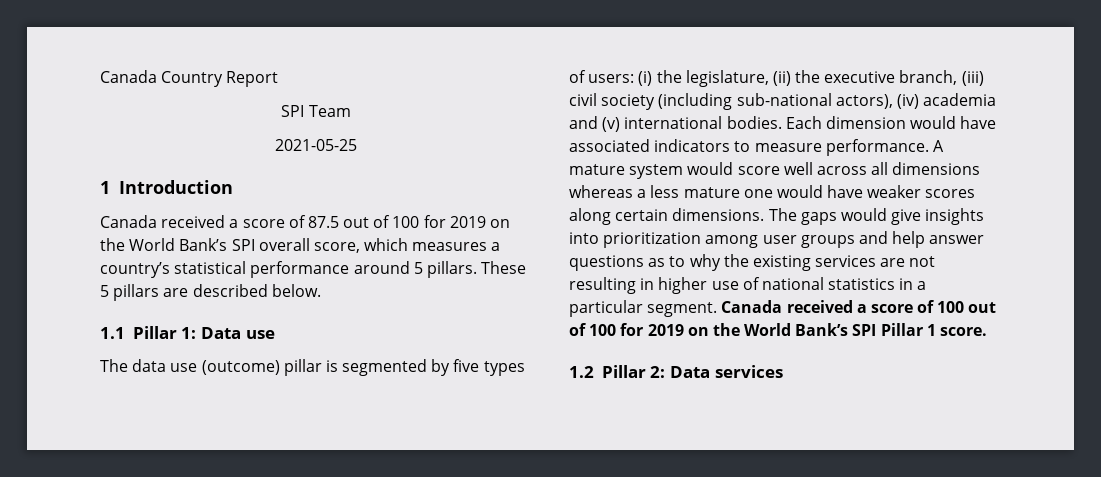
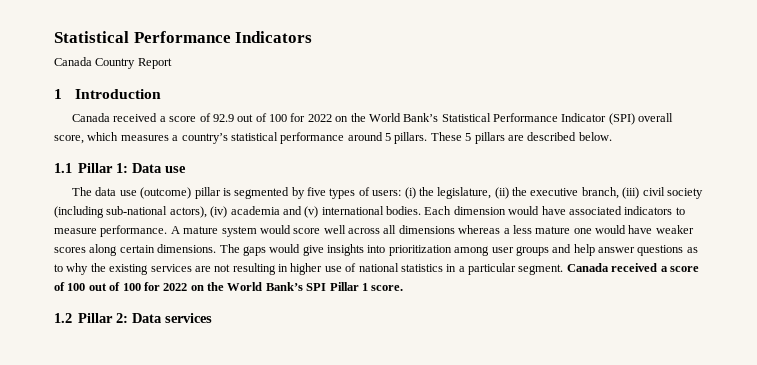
(100, 76) none -> [54,31,313,43] Statistical Performance Indicators //
[281,105,351,117] [275,139,357,151] // SPI Team // 2021-05-25 -> (172, 63) none
[307,215,511,228] [100,238,255,251] 87.5 out of 100 for 2019 on the World Bank’s SPI -> [212,113,635,125] 92.9 out of 100 for 2022 on the World Bank’s Statistical Performance Indicator (SPI)
[647,324,684,336] 2019 -> [163,283,188,291] 2022

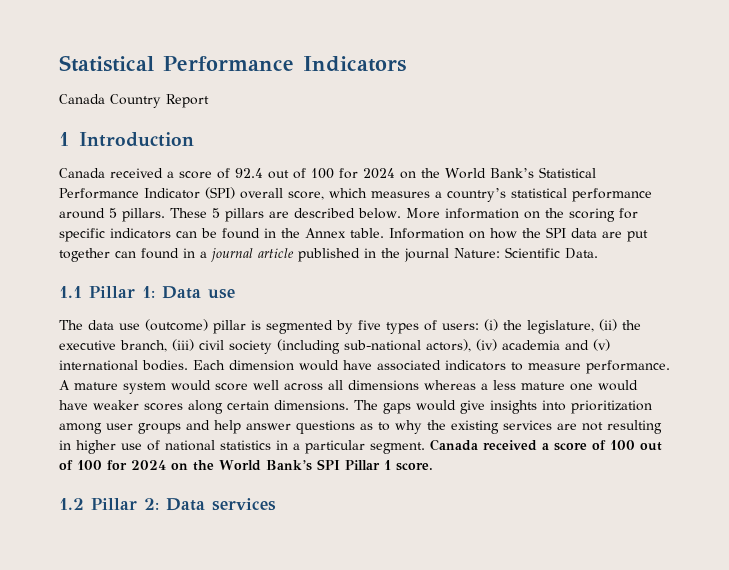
[212,113,332,122] 92.9 out of 100 for 2022 -> [235,168,395,179] 92.4 out of 100 for 2024
(612, 136) none -> [405,208,638,222] [59,227,648,242] [59,247,598,262] More information on the scoring for specific indicators can be found in the Annex table. Information on how the SPI data are put together can found in a journal article published in the journal Nature: Scientific Data.
[163,283,188,291] 2022 -> [131,460,166,470] 2024

